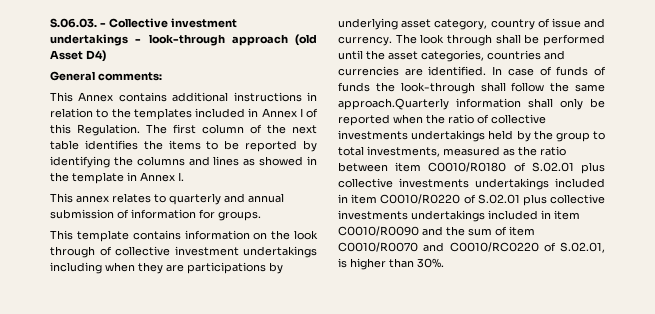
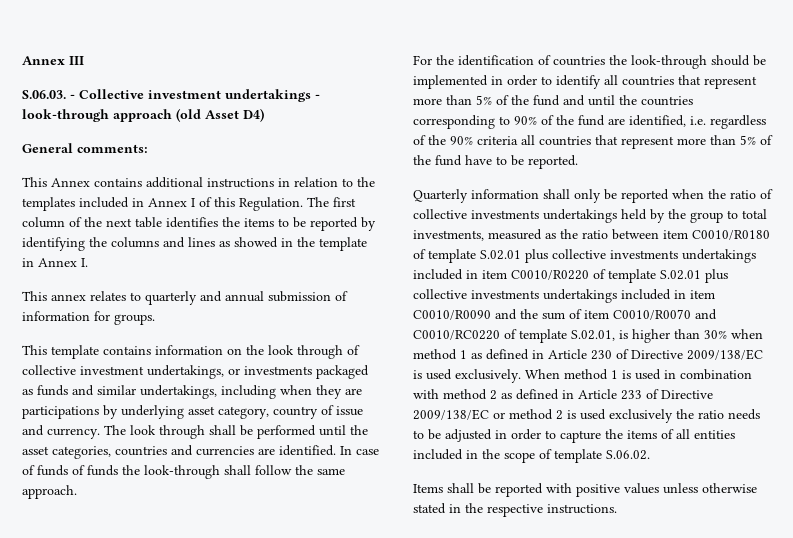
(50, 23) none -> [22,56,84,65] Annex III //
[243,246,317,258] undertakings -> [147,365,369,379] [22,385,217,399] undertakings, or investments packaged as funds and similar undertakings,
[338,98,449,110] approach.Quarterly -> [22,485,77,499] [413,55,766,69] [413,75,757,89] [413,95,693,106] [413,115,766,129] [413,135,773,149] [413,155,578,169] [413,189,468,203] approach. // For the identification of countries the look-through should be implemented in order to identify all countries that represent more than 5% of the fund and until the countries corresponding to 90% of the fund are identified, i.e. regardless of the 90% criteria all countries that represent more than 5% of the fund have to be reported. // Quarterly
(526, 167) none -> [428,249,476,263] template
(476, 199) none -> [608,269,656,283] template
(556, 247) none -> [519,329,567,343] template
[417,258,444,268] 30%. -> [704,329,763,339] [413,349,763,360] [413,369,752,383] [413,389,713,400] [413,409,760,423] [413,429,735,443] [413,449,650,463] [413,483,757,497] [413,503,617,517] 30% when method 1 as defined in Article 230 of Directive 2009/138/EC is used exclusively. When method 1 is used in combination with method 2 as defined in Article 233 of Directive 2009/138/EC or method 2 is used exclusively the ratio needs to be adjusted in order to capture the items of all entities included in the scope of template S.06.02. // Items shall be reported with positive values unless otherwise stated in the respective instructions.

